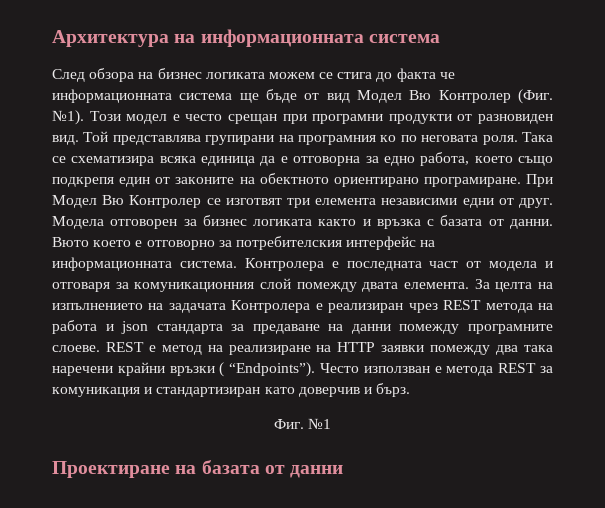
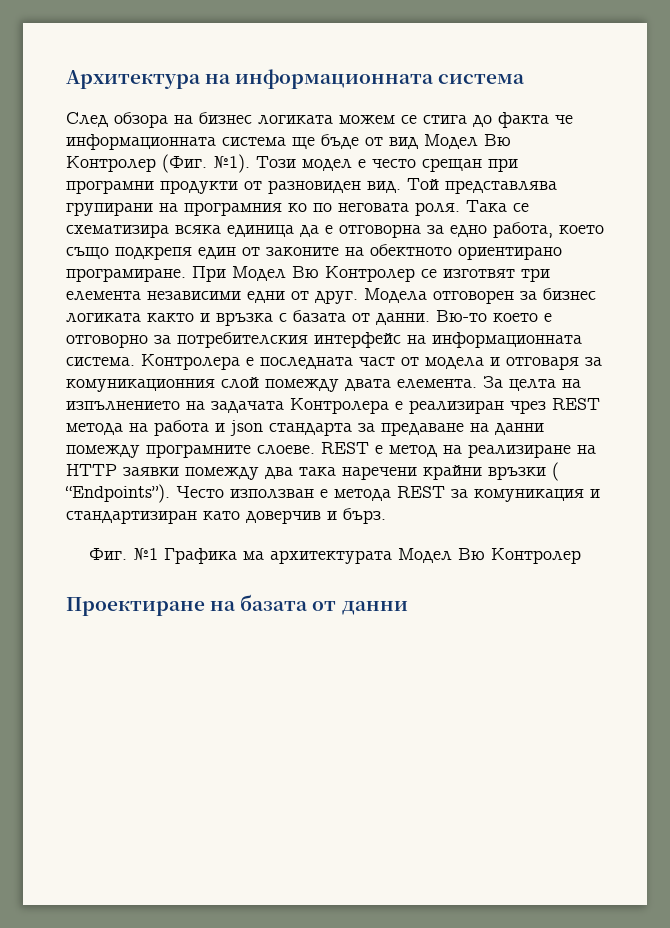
[52,237,89,247] Вюто -> [436,310,487,323] Вю-то
(332, 423) none -> [164,548,581,564] Графика ма архитектурата Модел Вю Контролер

